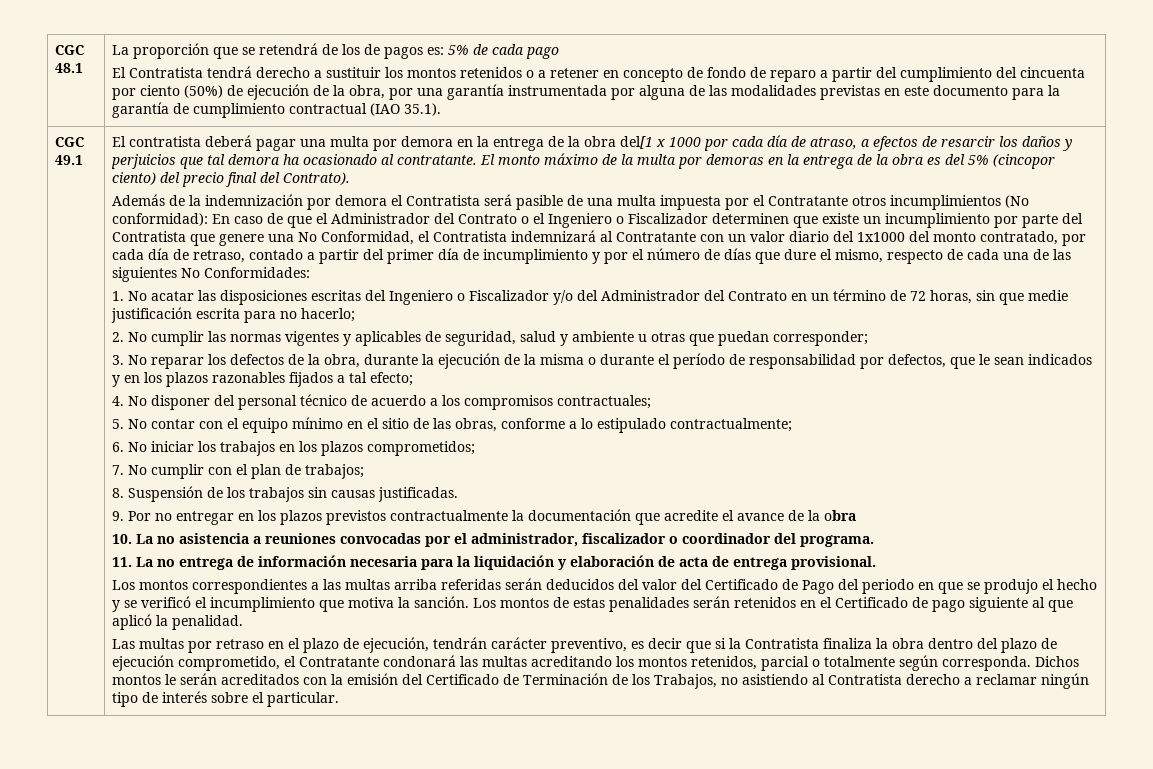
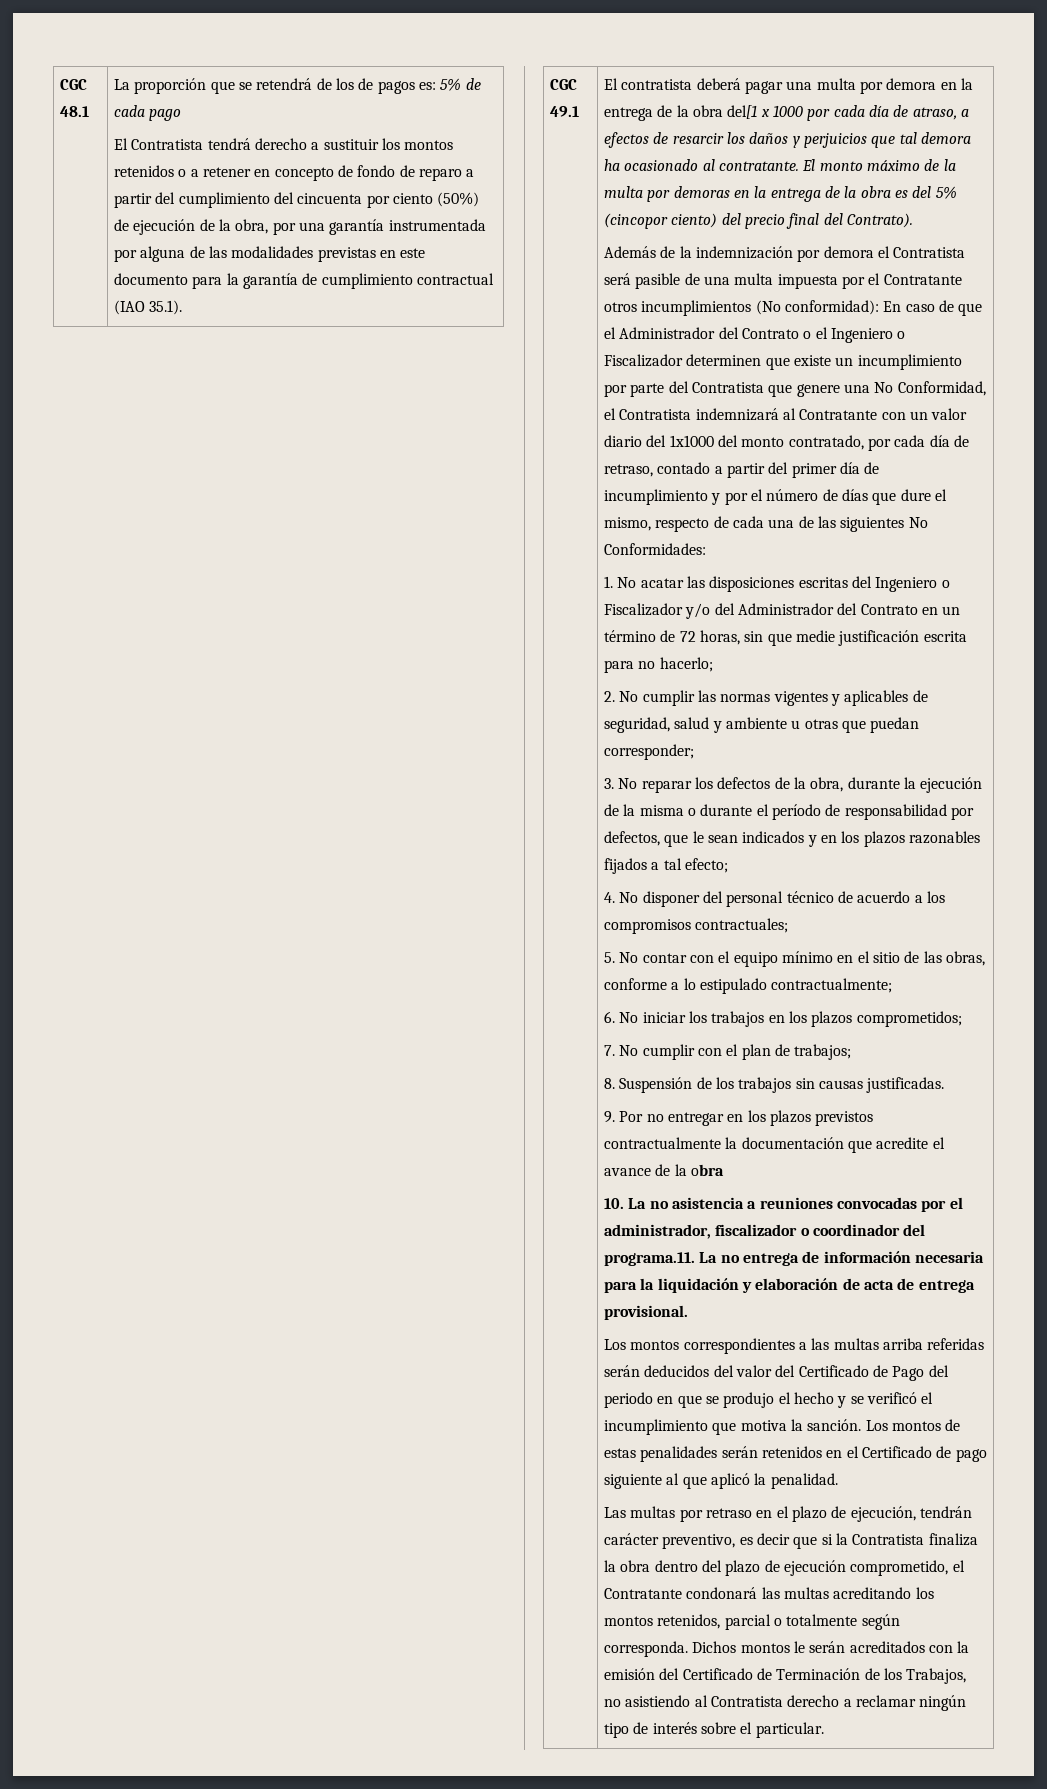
[799,535,874,547] [111,557,132,567] programa. // 11. -> [604,1252,696,1266] programa.11.

